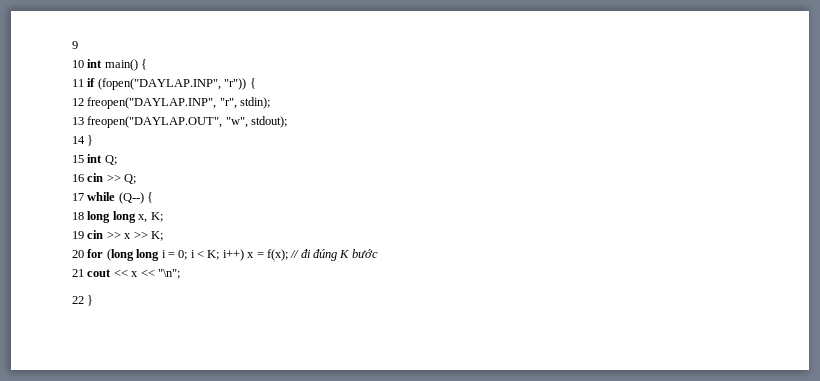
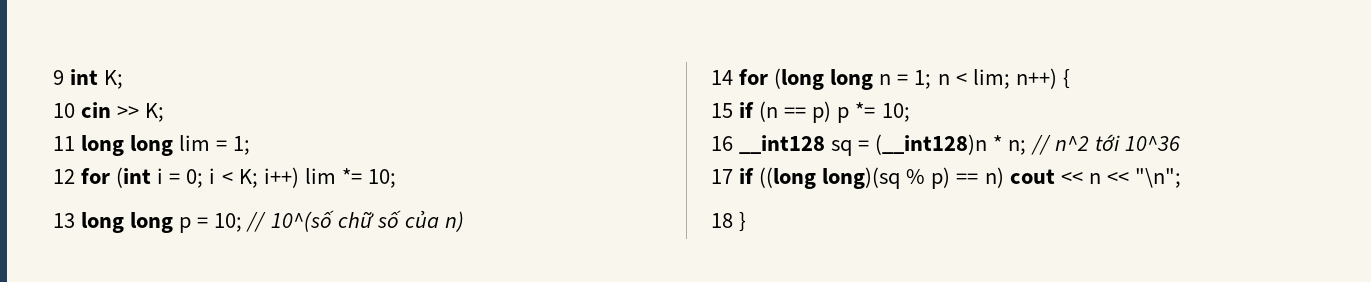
(78, 45) none -> [70,69,124,89] int K;
[87,59,148,71] [72,78,256,90] [72,97,271,109] [72,116,288,128] [72,135,94,146] [72,154,117,165] [72,173,137,184] [72,192,154,204] [72,211,163,223] [72,230,163,241] [72,249,160,261] int main() { // 11 if (fopen("DAYLAP.INP", "r")) { // 12 freopen("DAYLAP.INP", "r", stdin); // 13 freopen("DAYLAP.OUT", "w", stdout); // 14 } // 15 int Q; // 16 cin >> Q; // 17 while (Q--) { // 18 long long x, K; // 19 cin >> x >> K; // 20 for (long long -> [81,102,165,122] [53,135,251,156] [53,167,152,188] cin >> K; // 11 long long lim = 1; // 12 for (int
[247,249,378,261] [72,269,84,277] x = f(x); // đi đúng K bước // 21 -> [304,168,396,188] [53,210,464,233] [711,68,1070,90] [711,101,910,123] [711,134,1180,156] [711,167,1004,189] lim *= 10; // 13 long long p = 10; // 10^(số chữ số của n) // 14 for (long long n = 1; n < lim; n++) { // 15 if (n == p) p *= 10; // 16 __int128 sq = (__int128)n * n; // n^2 tới 10^36 // 17 if ((long long)(sq % p) == n)
[131,271,139,277] x -> [1088,173,1101,184] n
[72,296,84,304] 22 -> [711,213,733,228] 18

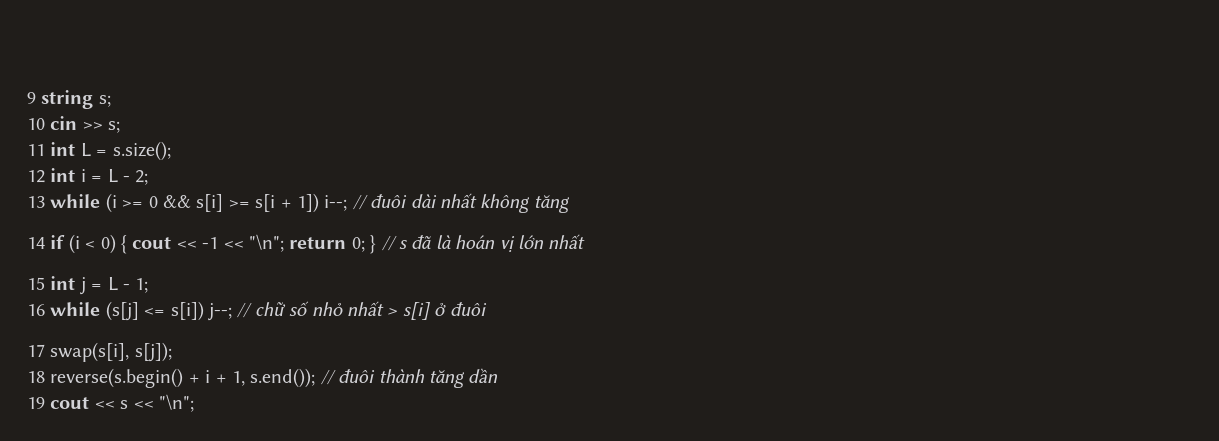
[70,69,124,89] int K; -> [41,90,111,109] string s;
[145,103,165,122] K; -> [108,121,121,133] s;
[81,135,251,156] [53,167,396,188] [53,210,464,233] [711,68,1070,90] [711,101,910,123] [711,134,1180,156] [711,167,1181,189] [711,212,747,232] long long lim = 1; // 12 for (int i = 0; i < K; i++) lim *= 10; // 13 long long p = 10; // 10^(số chữ số của n) // 14 for (long long n = 1; n < lim; n++) { // 15 if (n == p) p *= 10; // 16 __int128 sq = (__int128)n * n; // n^2 tới 10^36 // 17 if ((long long)(sq % p) == n) cout << n << "\n"; // 18 } -> [50,141,171,161] [27,168,149,185] [27,193,570,213] [27,234,586,254] [27,276,149,295] [27,301,487,321] [27,342,172,362] [27,368,499,388] [27,394,194,412] int L = s.size(); // 12 int i = L - 2; // 13 while (i >= 0 && s[i] >= s[i + 1]) i--; // đuôi dài nhất không tăng // 14 if (i < 0) { cout << -1 << "\n"; return 0; } // s đã là hoán vị lớn nhất // 15 int j = L - 1; // 16 while (s[j] <= s[i]) j--; // chữ số nhỏ nhất > s[i] ở đuôi // 17 swap(s[i], s[j]); // 18 reverse(s.begin() + i + 1, s.end()); // đuôi thành tăng dần // 19 cout << s << "\n";

